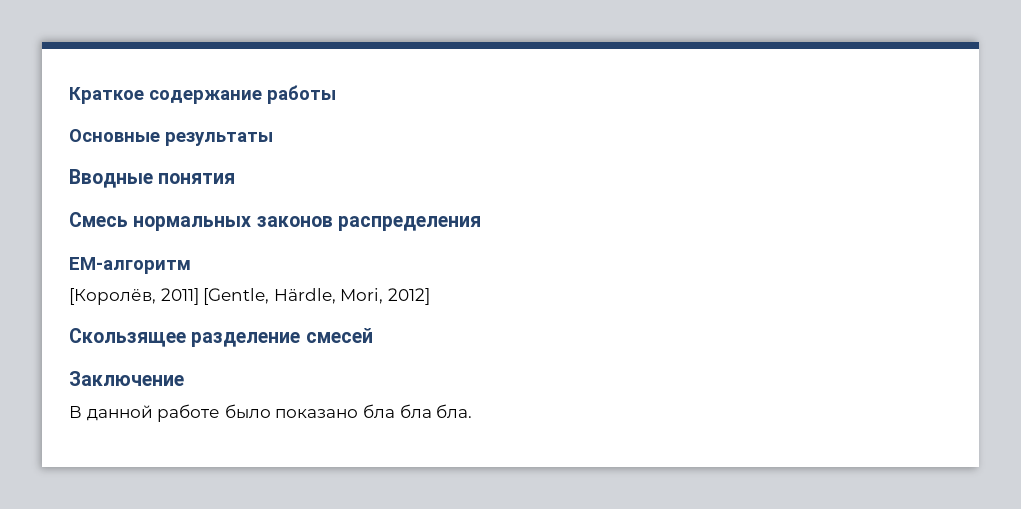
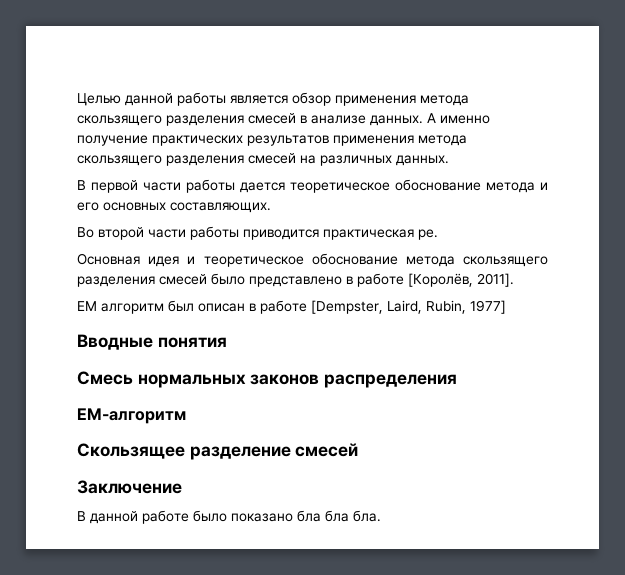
[69,85,336,104] [69,129,273,146] Краткое содержание работы // Основные результаты -> [77,92,469,106] [77,113,490,126] [77,135,467,146] [77,153,449,166] [77,179,548,193] [77,202,271,213] [77,226,438,240] [77,253,548,267] [77,273,514,287] [77,300,506,314] Целью данной работы является обзор применения метода скользящего разделения смесей в анализе данных. А именно получение практических результатов применения метода скользящего разделения смесей на различных данных. // В первой части работы дается теоретическое обоснование метода и его основных составляющих. // Во второй части работы приводится практическая ре. // Основная идея и теоретическое обоснование метода скользящего разделения смесей было представлено в работе [Королёв, 2011]. // ЕМ алгоритм был описан в работе [Dempster, Laird, Rubin, 1977]
[69,288,430,305] // [Королёв, 2011] [Gentle, Härdle, Mori, 2012] -> (186, 416) none

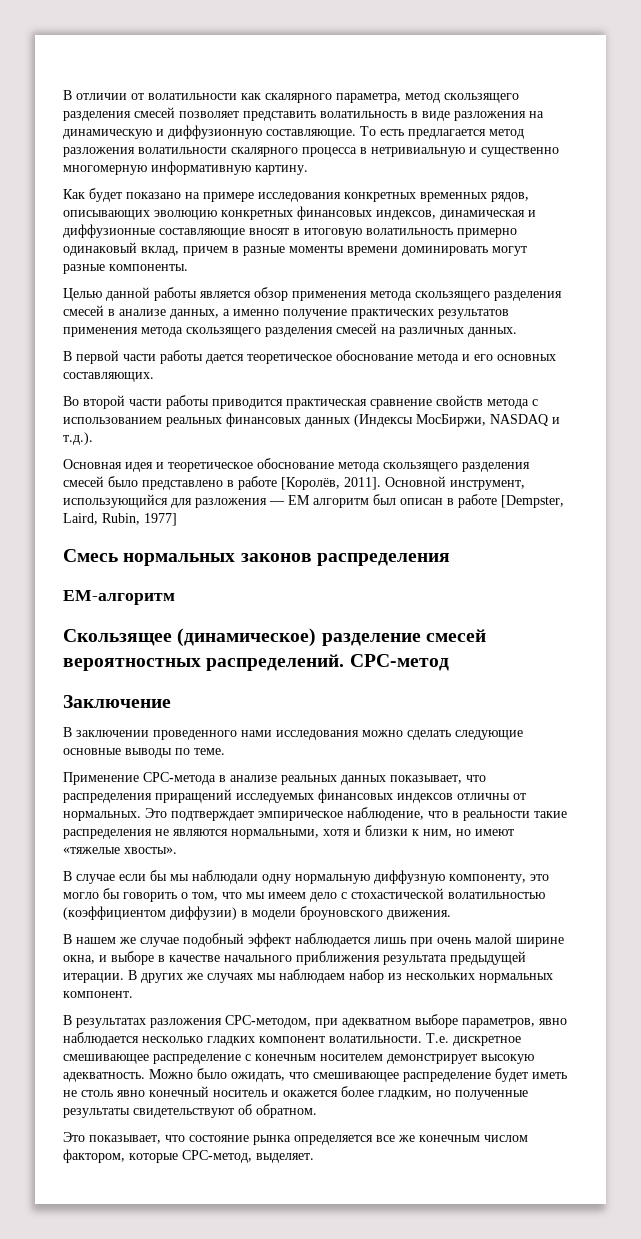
(77, 99) none -> [63,90,519,103] [63,107,544,121] [63,125,524,139] [63,147,559,157] [63,161,308,175] [63,188,529,202] [63,206,536,220] [63,224,517,238] [63,242,527,256] [63,264,188,274] В отличии от волатильности как скалярного параметра, метод скользящего разделения смесей позволяет представить волатильность в виде разложения на динамическую и диффузионную составляющие. То есть предлагается метод разложения волатильности скалярного процесса в нетривиальную и существенно многомерную информативную картину. // Как будет показано на примере исследования конкретных временных рядов, описывающих эволюцию конкретных финансовых индексов, динамическая и диффузионные составляющие вносят в итоговую волатильность примерно одинаковый вклад, причем в разные моменты времени доминировать могут разные компоненты. //
[370,113,436,126] данных. А -> [170,309,230,319] данных, а
[418,229,438,240] ре. -> [370,395,538,409] [63,413,560,427] [63,432,93,445] сравнение свойств метода с использованием реальных финансовых данных (Индексы МосБиржи, NASDAQ и т.д.).
(514, 280) // -> [385,476,525,490] [63,494,285,508] Основной инструмент, использующийся для разложения —
[77,334,227,350] // Вводные понятия -> (177, 519) none
(185, 451) none -> [177,628,317,647] (динамическое)
(359, 450) none -> [63,654,449,671] вероятностных распределений. СРС-метод
[90,510,381,524] данной работе было показано бла бла бла. -> [76,730,523,740] [63,748,225,758] [63,772,486,785] [63,789,526,803] [63,807,567,821] [63,825,514,839] [63,847,177,854] [63,870,549,884] [63,888,545,902] [63,906,451,920] [63,933,564,947] [63,951,526,965] [63,969,553,983] [63,991,133,998] [63,1014,567,1028] [63,1032,521,1046] [63,1054,534,1064] [63,1068,567,1082] [63,1086,528,1100] [63,1104,317,1118] [63,1132,528,1145] [63,1149,314,1163] заключении проведенного нами исследования можно сделать следующие основные выводы по теме. // Применение СРС-метода в анализе реальных данных показывает, что распределения приращений исследуемых финансовых индексов отличны от нормальных. Это подтверждает эмпирическое наблюдение, что в реальности такие распределения не являются нормальными, хотя и близки к ним, но имеют «тяжелые хвосты». // В случае если бы мы наблюдали одну нормальную диффузную компоненту, это могло бы говорить о том, что мы имеем дело с стохастической волатильностью (коэффициентом диффузии) в модели броуновского движения. // В нашем же случае подобный эффект наблюдается лишь при очень малой ширине окна, и выборе в качестве начального приближения результата предыдущей итерации. В других же случаях мы наблюдаем набор из нескольких нормальных компонент. // В результатах разложения СРС-методом, при адекватном выборе параметров, явно наблюдается несколько гладких компонент волатильности. Т.е. дискретное смешивающее распределение с конечным носителем демонстрирует высокую адекватность. Можно было ожидать, что смешивающее распределение будет иметь не столь явно конечный носитель и окажется более гладким, но полученные результаты свидетельствуют об обратном. // Это показывает, что состояние рынка определяется все же конечным числом фактором, которые СРС-метод, выделяет.

